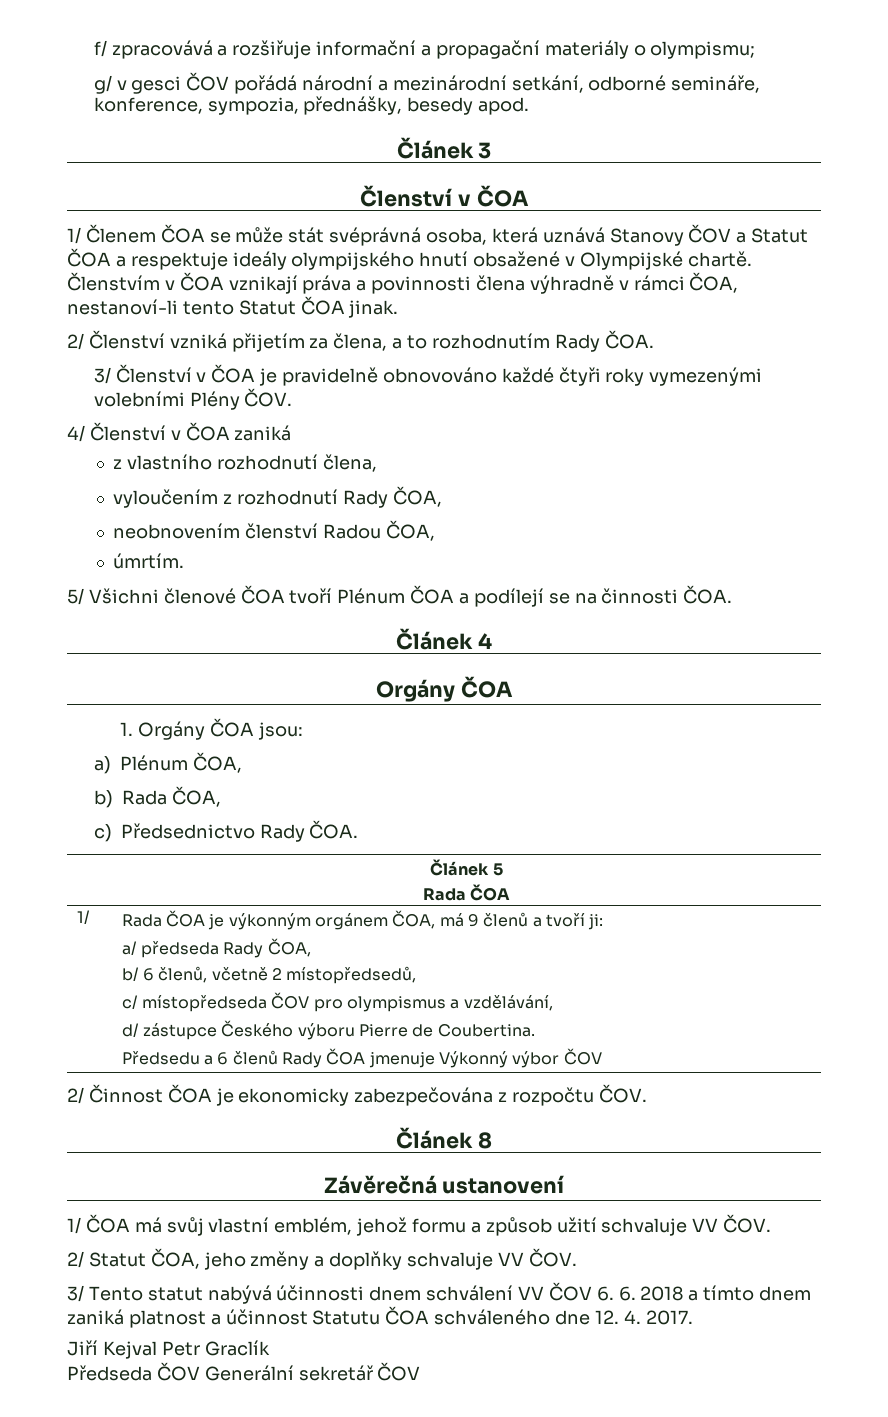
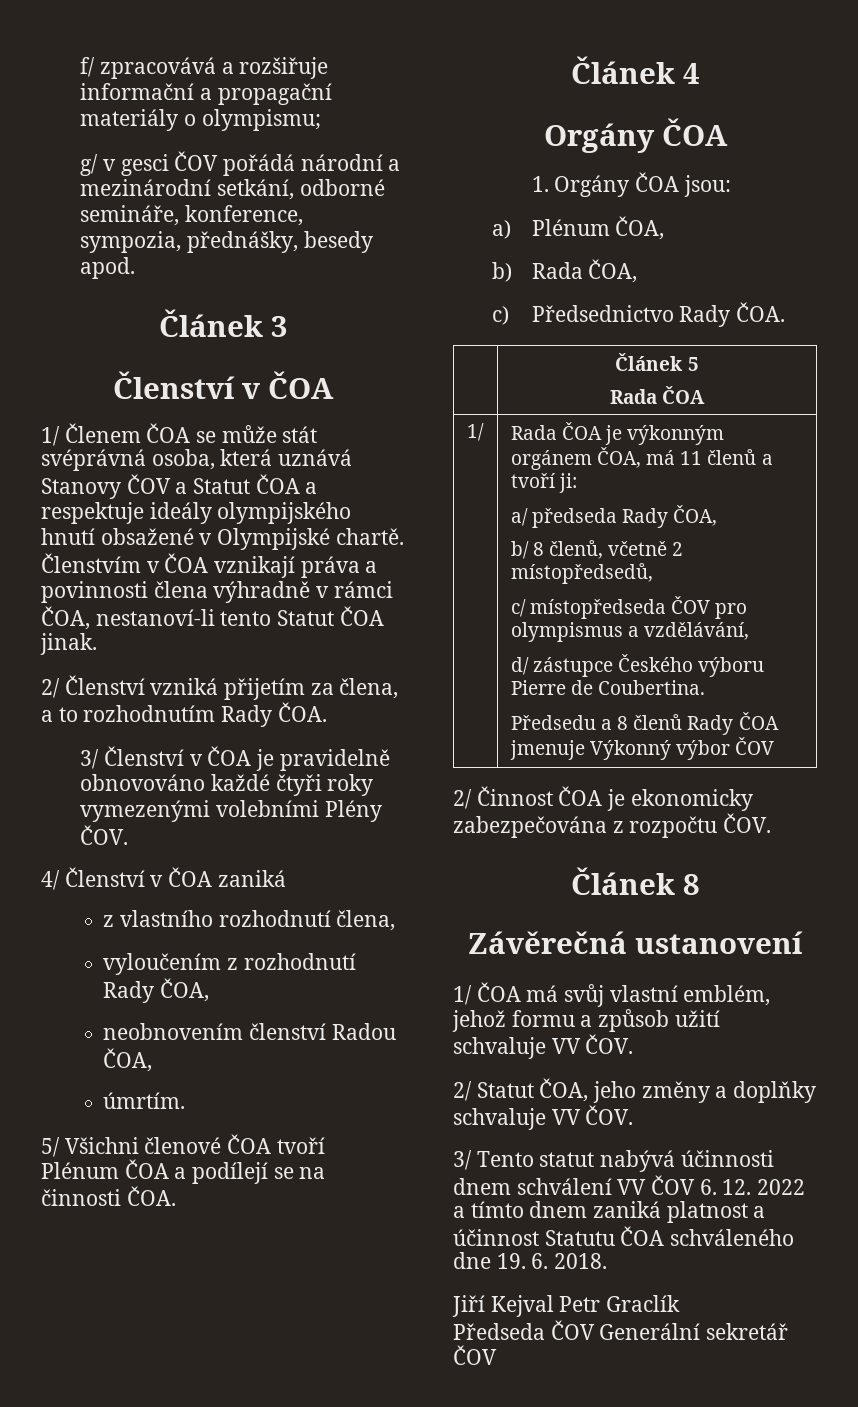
[467,914,479,927] 9 -> [680,451,703,465] 11
[143,968,155,981] 6 -> [532,542,544,556] 8
[217,1052,229,1065] 6 -> [617,716,629,730] 8
[618,1286,684,1301] 6. 2018 -> [722,1179,806,1195] 12. 2022
[594,1310,693,1325] 12. 4. 2017. -> [496,1253,608,1269] 19. 6. 2018.

